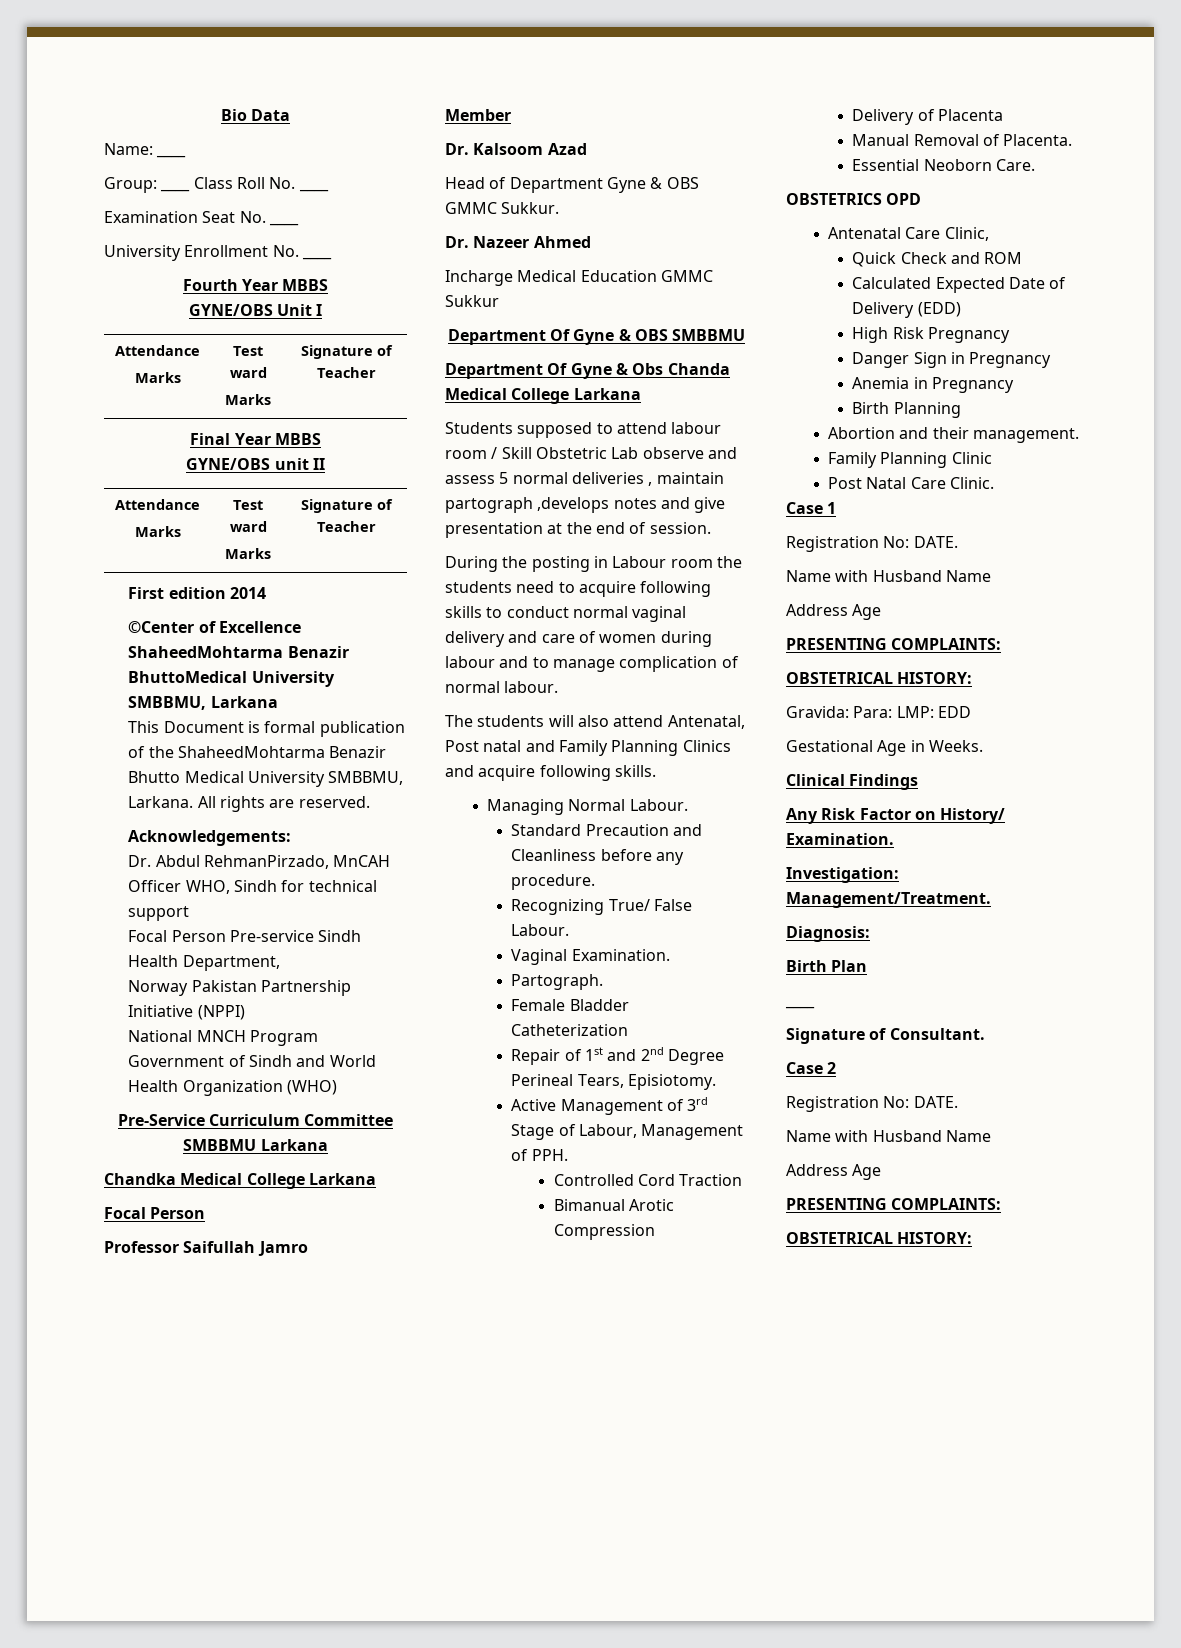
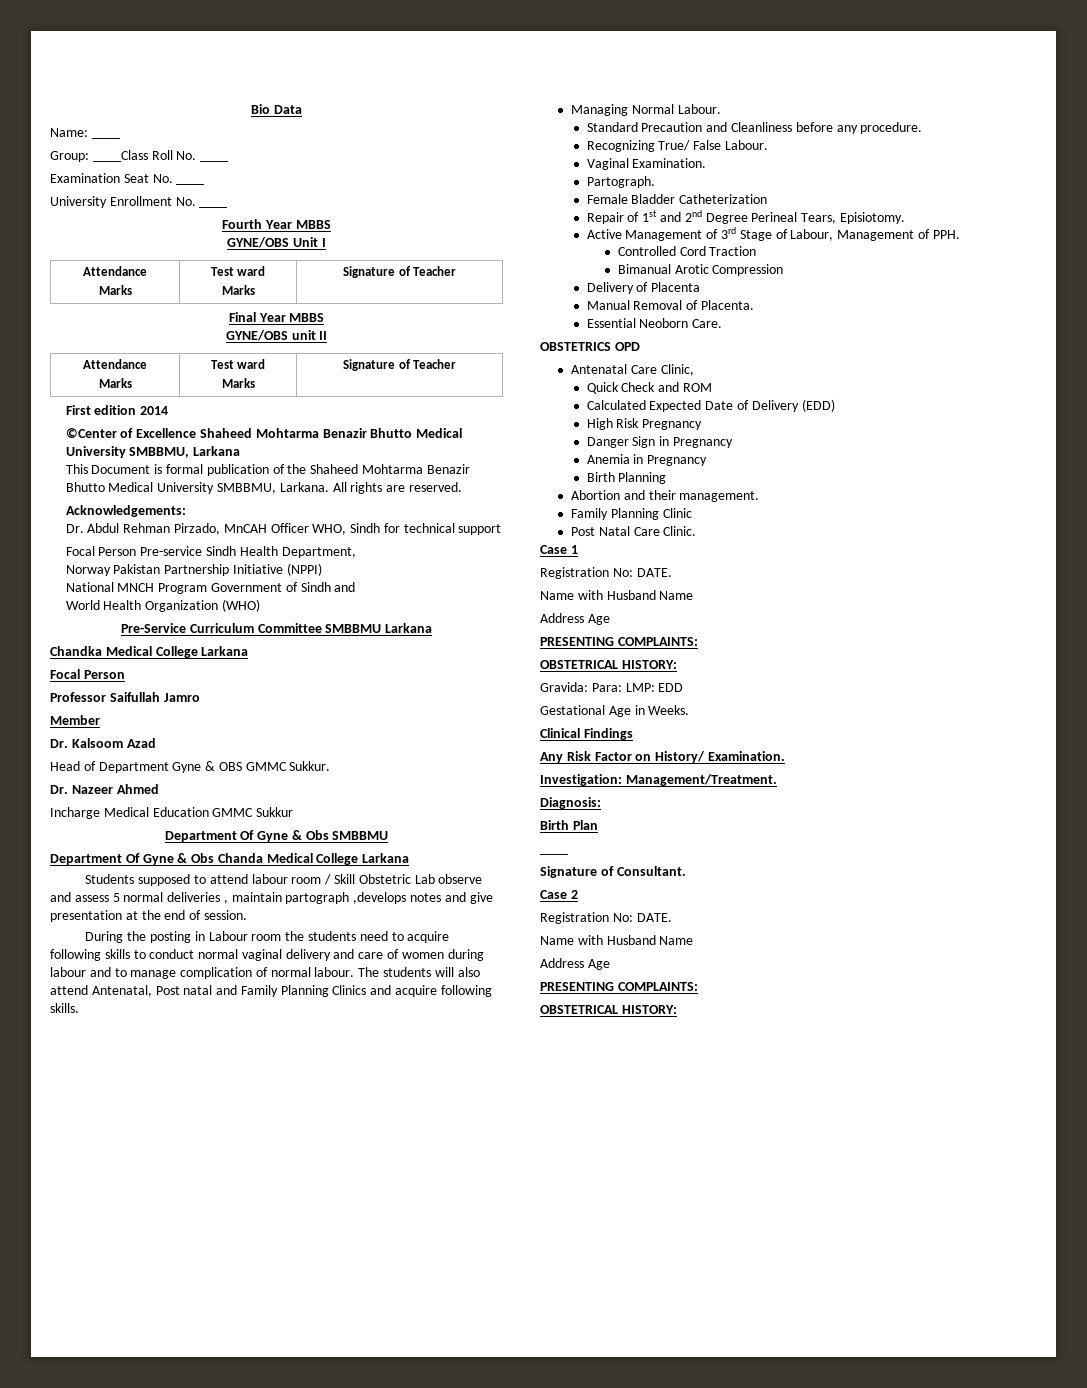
[160,189,191,192] [193,177,233,189] ____ Class -> [92,150,148,162] ____Class
[128,646,349,658] [128,671,248,683] ShaheedMohtarma Benazir BhuttoMedical -> [199,428,463,438] Shaheed Mohtarma Benazir Bhutto Medical
[177,746,325,758] ShaheedMohtarma -> [310,464,423,474] Shaheed Mohtarma
[203,855,329,869] RehmanPirzado, -> [123,523,220,535] Rehman Pirzado,
(326, 1061) none -> (356, 587) //
[634,329,668,341] OBS -> [305,830,329,840] Obs
(559, 687) // -> (355, 972) none

